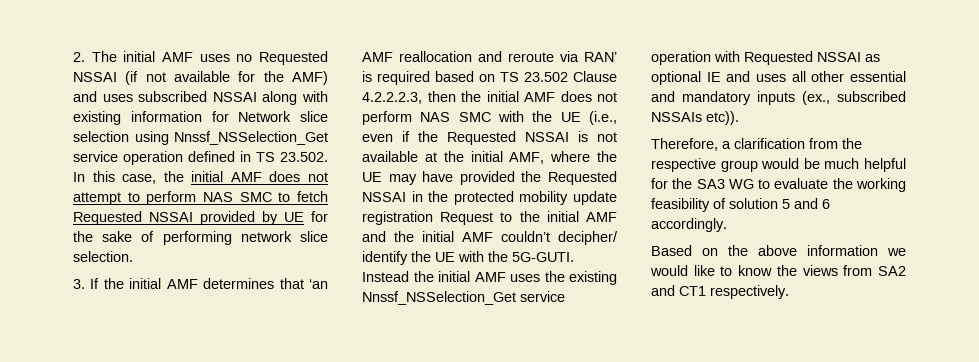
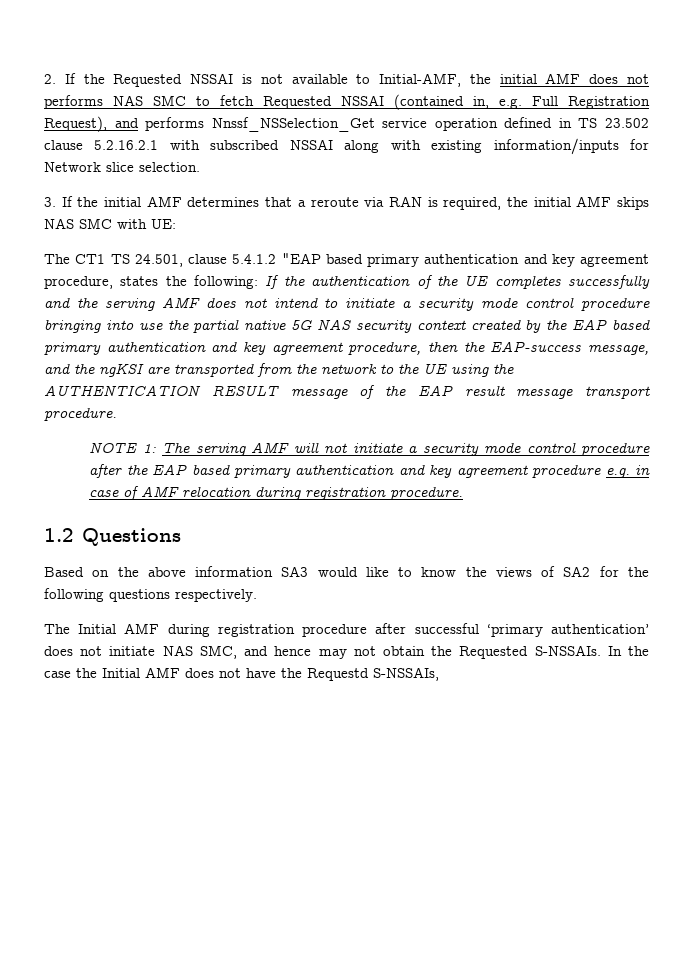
[91,51,328,65] [73,71,328,85] [73,91,328,105] [73,111,328,125] [73,131,169,145] The initial AMF uses no Requested NSSAI (if not available for the AMF) and uses subscribed NSSAI along with existing information for Network slice selection using -> [64,73,649,87] [44,94,650,110] [44,116,205,132] If the Requested NSSAI is not available to Initial-AMF, the initial AMF does not performs NAS SMC to fetch Requested NSSAI (contained in, e.g. Full Registration Request), and performs
[280,152,328,162] [73,171,328,184] [73,191,328,205] [73,211,328,225] [73,231,292,245] 23.502. In this case, the initial AMF does not attempt to perform NAS SMC to fetch Requested NSSAI provided by UE for the sake of performing network -> [604,118,649,128] [44,138,650,155] [44,162,101,172] 23.502 clause 5.2.16.2.1 with subscribed NSSAI along with existing information/inputs for Network
[309,279,328,289] [362,51,617,62] [362,71,617,85] [362,91,617,104] [362,111,617,125] [362,131,617,145] [362,151,617,164] [362,171,617,185] [362,191,617,205] [362,211,617,225] [362,231,618,245] [362,251,574,265] [362,271,617,285] [362,291,565,305] [651,51,880,65] [651,71,906,85] [651,91,906,105] [651,111,739,125] [651,138,862,151] [651,158,906,172] [651,178,906,192] [651,198,830,212] [651,218,727,232] ‘an AMF reallocation and reroute via RAN’ is required based on TS 23.502 Clause 4.2.2.2.3, then the initial AMF does not perform NAS SMC with the UE (i.e., even if the Requested NSSAI is not available at the initial AMF, where the UE may have provided the Requested NSSAI in the protected mobility update registration Request to the initial AMF and the initial AMF couldn’t decipher/ identify the UE with the 5G-GUTI. Instead the initial AMF uses the existing Nnssf_NSSelection_Get service operation with Requested NSSAI as optional IE and uses all other essential and mandatory inputs (ex., subscribed NSSAIs etc)). // Therefore, a clarification from the respective group would be much helpful for the SA3 WG to evaluate the working feasibility of solution 5 and 6 accordingly. -> [297,196,649,210] [44,218,176,229] [44,253,649,267] [44,275,651,289] [44,297,650,311] [44,319,650,333] [44,341,649,355] [44,363,514,377] [44,385,650,399] [44,407,117,421] [89,442,650,456] [89,464,650,478] [89,486,464,500] [44,528,181,546] a reroute via RAN is required, the initial AMF skips NAS SMC with UE: // The CT1 TS 24.501, clause 5.4.1.2 "EAP based primary authentication and key agreement procedure, states the following: If the authentication of the UE completes successfully and the serving AMF does not intend to initiate a security mode control procedure bringing into use the partial native 5G NAS security context created by the EAP based primary authentication and key agreement procedure, then the EAP-success message, and the ngKSI are transported from the network to the UE using the AUTHENTICATION RESULT message of the EAP result message transport procedure. // NOTE 1: The serving AMF will not initiate a security mode control procedure after the EAP based primary authentication and key agreement procedure e.g. in case of AMF relocation during registration procedure. // 1.2 Questions
[887,248,906,256] we -> [281,566,309,577] SA3
[843,265,906,276] [651,285,789,299] from SA2 and CT1 respectively. -> [541,566,649,577] [44,588,257,602] [44,623,649,637] [44,645,649,659] [44,667,439,681] of SA2 for the following questions respectively. // The Initial AMF during registration procedure after successful ‘primary authentication’ does not initiate NAS SMC, and hence may not obtain the Requested S-NSSAIs. In the case the Initial AMF does not have the Requestd S-NSSAIs,

